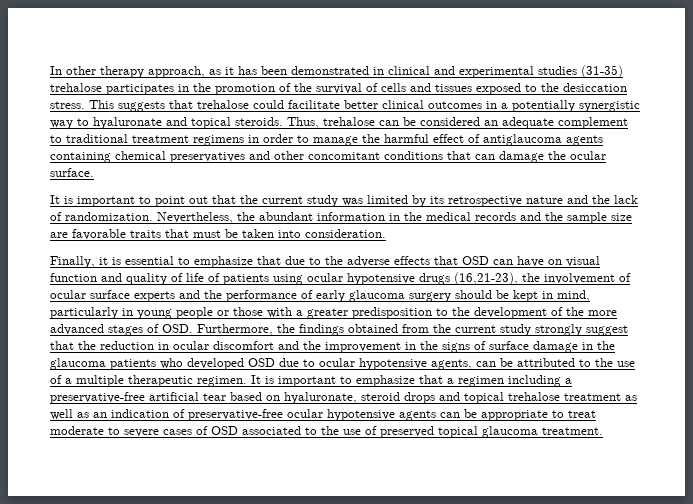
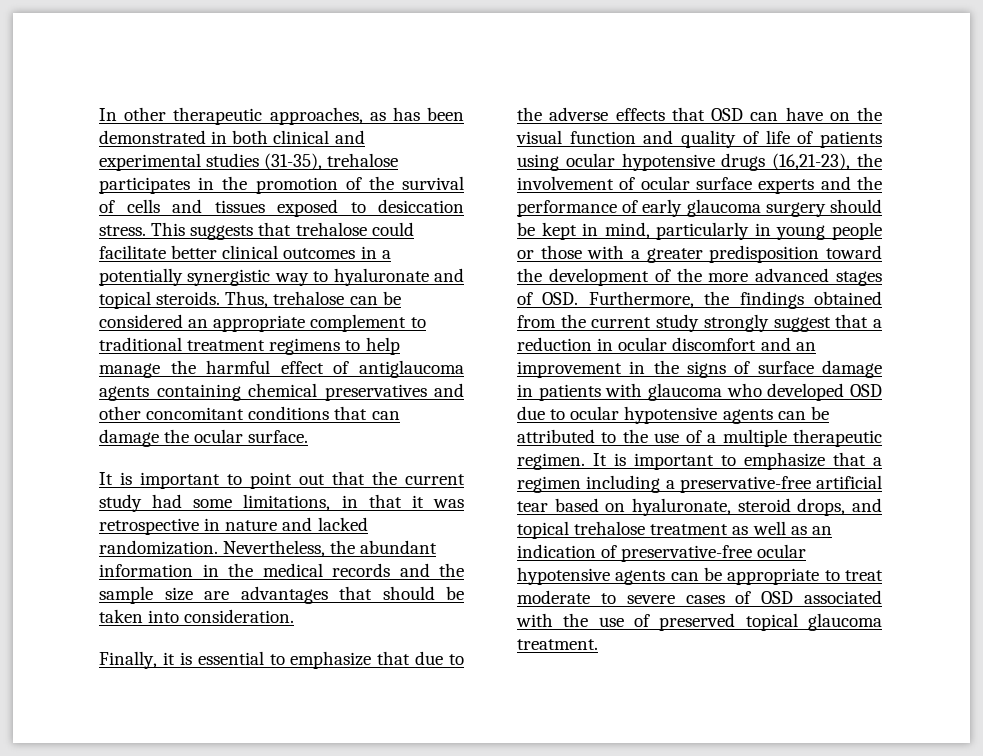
[100,66,234,78] therapy approach, as it -> [173,107,386,125] therapeutic approaches, as
(384, 71) none -> [232,130,269,144] both
[581,65,623,78] (31-35) -> [264,153,323,170] (31-35),
[541,83,559,92] the -> (366, 207) none
[502,117,554,129] adequate -> [213,315,306,332] appropriate
[248,134,309,143] in order to -> [345,337,400,355] to help
[342,195,638,207] [50,212,62,221] was limited by its retrospective nature and the lack of -> [152,494,464,511] [99,517,368,535] had some limitations, in that it was retrospective in nature and lacked
[72,229,221,240] favorable traits that must -> [240,586,435,604] advantages that should
(562, 262) none -> [857,107,882,121] the
[436,308,448,316] to -> [826,245,882,259] toward
[78,341,96,350] the -> [873,319,882,328] a
[303,341,321,350] the -> [795,342,816,351] an
[597,341,615,350] [50,358,156,370] the glaucoma patients -> [538,383,722,401] patients with glaucoma
[431,359,472,370] agents, -> [722,409,773,424] agents
[404,392,435,404] drops -> [797,498,846,516] drops,
[305,427,317,435] to -> [516,613,553,627] with

